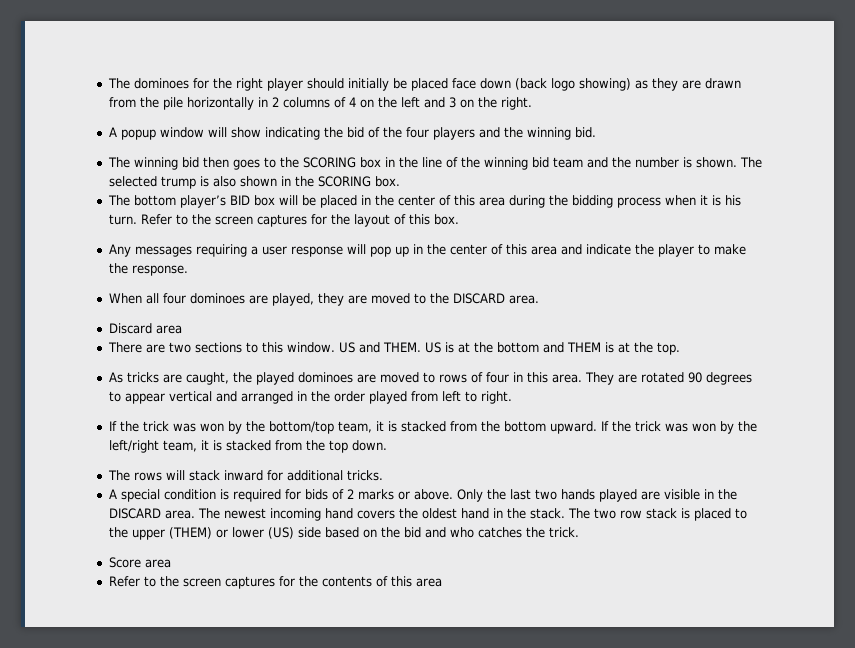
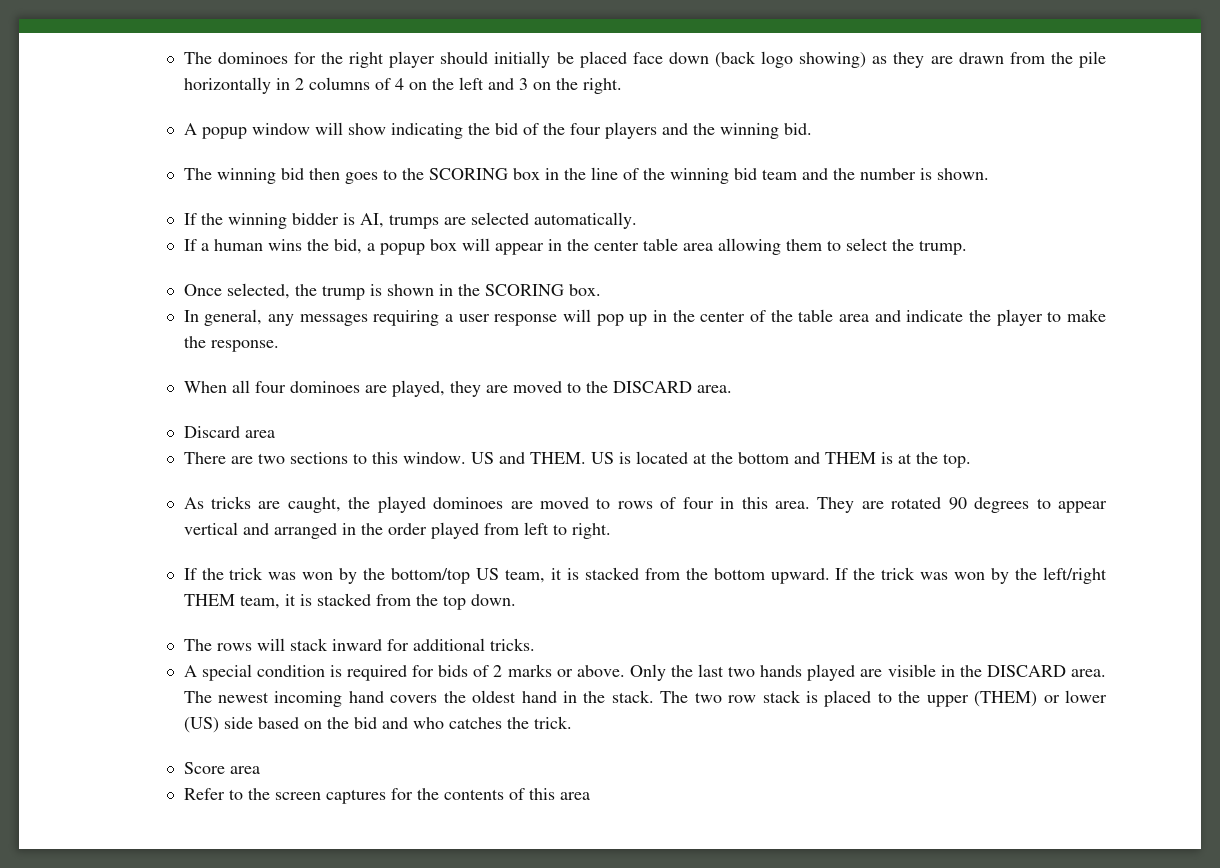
[739,157,762,168] [108,176,157,187] The selected -> [183,212,637,229] [183,238,967,255] [183,283,317,299] // If the winning bidder is AI, trumps are selected automatically. // If a human wins the bid, a popup box will appear in the center table area allowing them to select the trump. // Once selected, the
[212,176,236,187] also -> (382, 290) none
[107,195,741,208] [108,214,459,227] [108,244,131,257] The bottom player’s BID box will be placed in the center of this area during the bidding process when it is his turn. Refer to the screen captures for the layout of this box. // Any -> [183,309,294,326] In general, any
[505,244,527,255] this -> [770,309,834,322] the table
(454, 347) none -> [635,451,688,464] located
(334, 427) none -> [476,568,500,580] US
(159, 446) none -> [183,594,235,606] THEM

